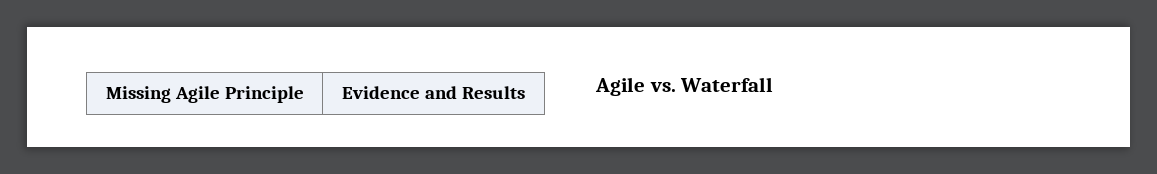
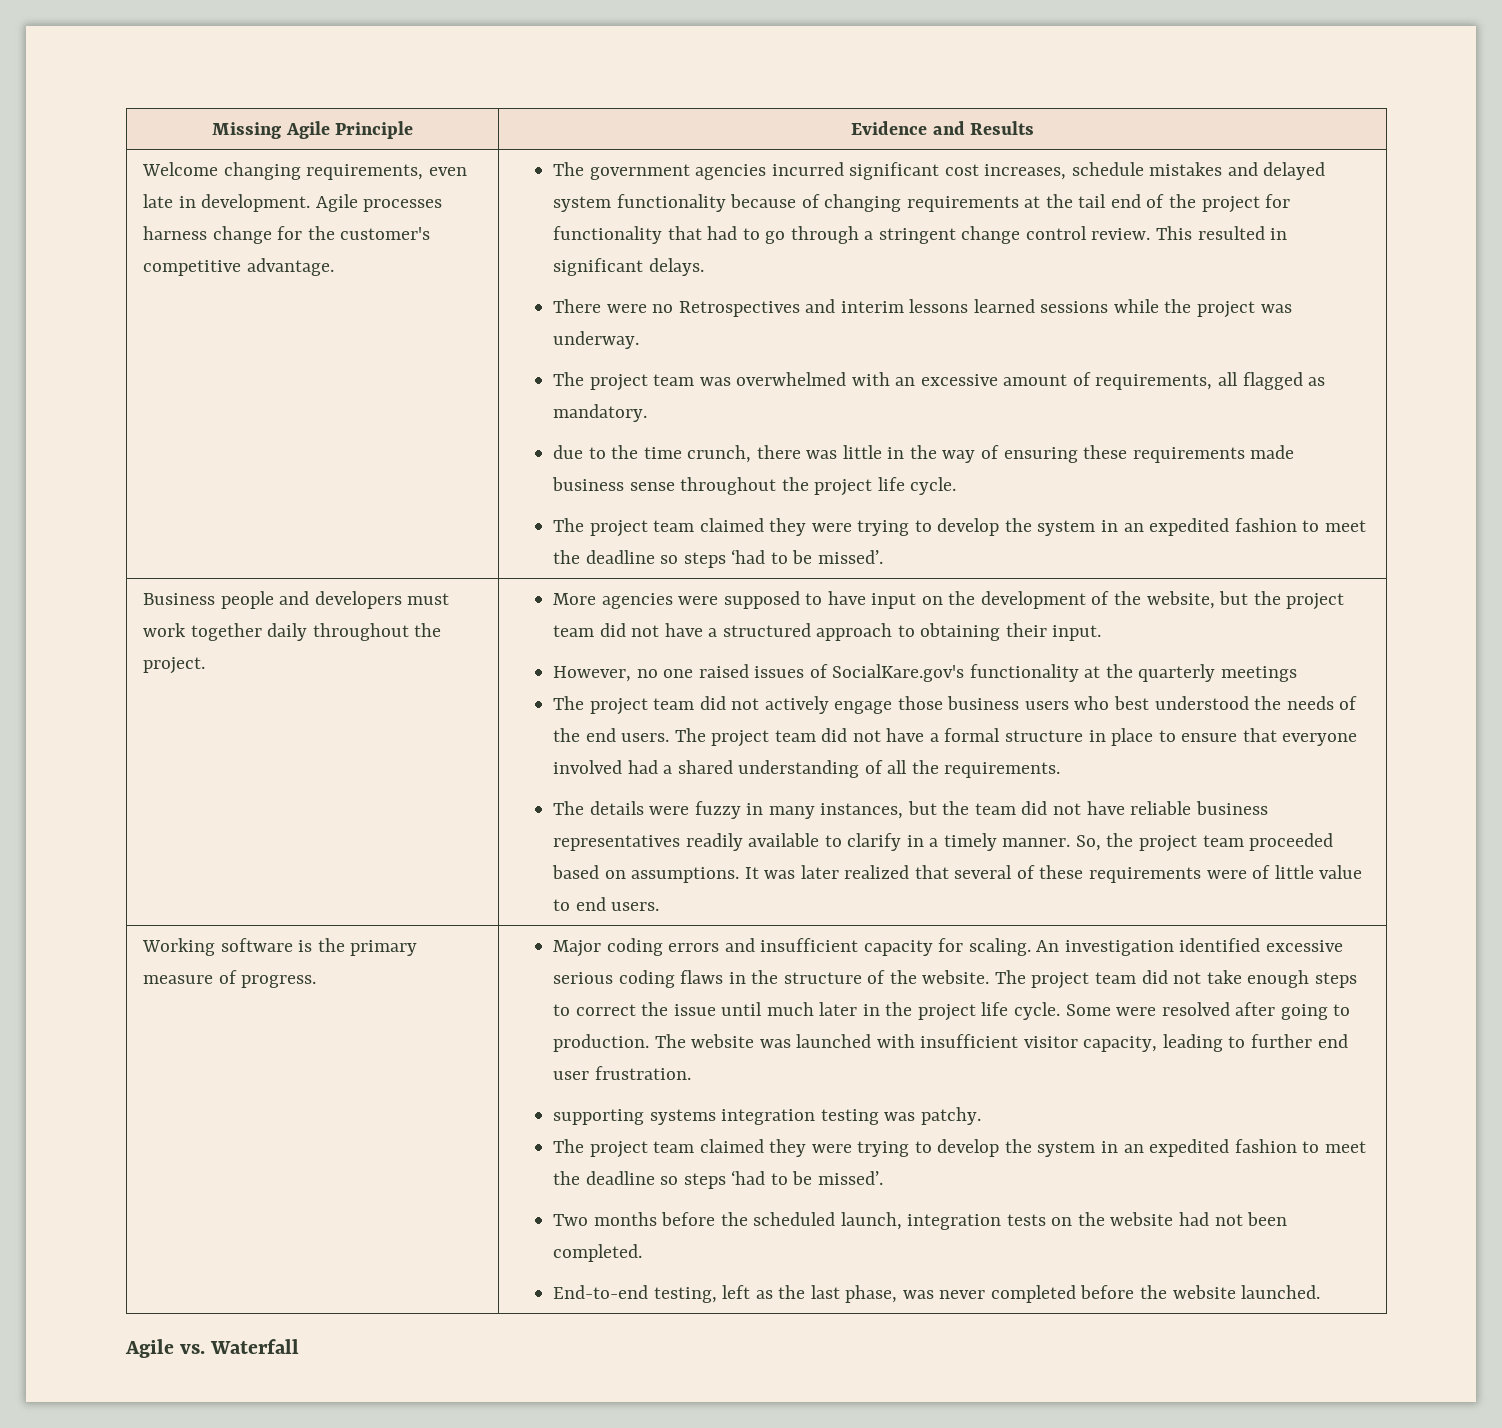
(525, 92) none -> [142,162,467,180] [143,194,443,212] [143,226,431,244] [143,258,334,276] [553,162,1326,180] [553,194,1291,213] [553,226,1288,244] [553,258,704,276] [553,299,1292,318] [553,331,640,349] [553,372,1326,391] [553,404,648,422] [553,445,1295,463] [552,477,957,496] [553,518,1366,537] [553,549,883,568] [143,591,450,609] [143,623,442,641] [143,657,206,674] [553,591,1345,610] [553,623,1102,641] [553,664,1298,682] [553,696,1358,715] [553,728,1358,747] [553,760,1061,778] [553,801,1268,819] [553,833,1334,852] [552,865,1363,883] [553,897,660,911] [142,938,418,956] [143,970,317,988] [553,938,1344,957] [553,970,1357,989] [553,1002,1351,1021] [553,1034,1348,1052] [553,1066,691,1080] [553,1107,981,1125] [553,1139,1366,1158] [553,1170,883,1189] [553,1212,1288,1230] [553,1244,643,1262] [553,1285,1321,1303] // Welcome changing requirements, even late in development. Agile processes harness change for the customer's competitive advantage. | The government agencies incurred significant cost increases, schedule mistakes and delayed system functionality because of changing requirements at the tail end of the project for functionality that had to go through a stringent change control review. This resulted in significant delays. // There were no Retrospectives and interim lessons learned sessions while the project was underway. // The project team was overwhelmed with an excessive amount of requirements, all flagged as mandatory. // due to the time crunch, there was little in the way of ensuring these requirements made business sense throughout the project life cycle. // The project team claimed they were trying to develop the system in an expedited fashion to meet the deadline so steps ‘had to be missed’. // Business people and developers must work together daily throughout the project. | More agencies were supposed to have input on the development of the website, but the project team did not have a structured approach to obtaining their input. // However, no one raised issues of SocialKare.gov's functionality at the quarterly meetings // The project team did not actively engage those business users who best understood the needs of the end users. The project team did not have a formal structure in place to ensure that everyone involved had a shared understanding of all the requirements. // The details were fuzzy in many instances, but the team did not have reliable business representatives readily available to clarify in a timely manner. So, the project team proceeded based on assumptions. It was later realized that several of these requirements were of little value to end users. // Working software is the primary measure of progress. | Major coding errors and insufficient capacity for scaling. An investigation identified excessive serious coding flaws in the structure of the website. The project team did not take enough steps to correct the issue until much later in the project life cycle. Some were resolved after going to production. The website was launched with insufficient visitor capacity, leading to further end user frustration. // supporting systems integration testing was patchy. // The project team claimed they were trying to develop the system in an expedited fashion to meet the deadline so steps ‘had to be missed’. // Two months before the scheduled launch, integration tests on the website had not been completed. // End-to-end testing, left as the last phase, was never completed before the website launched.

